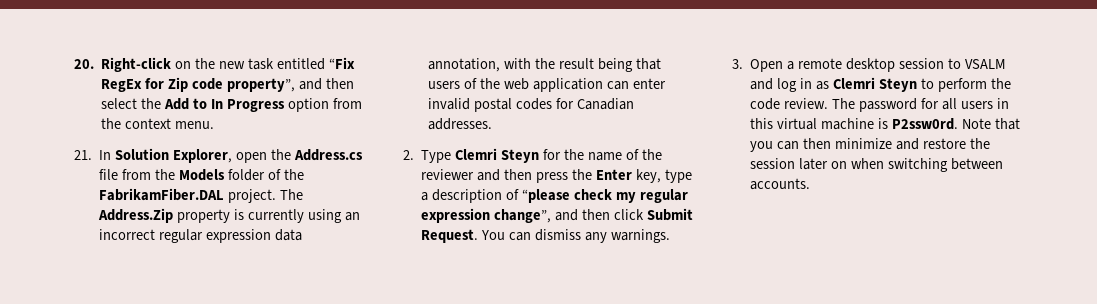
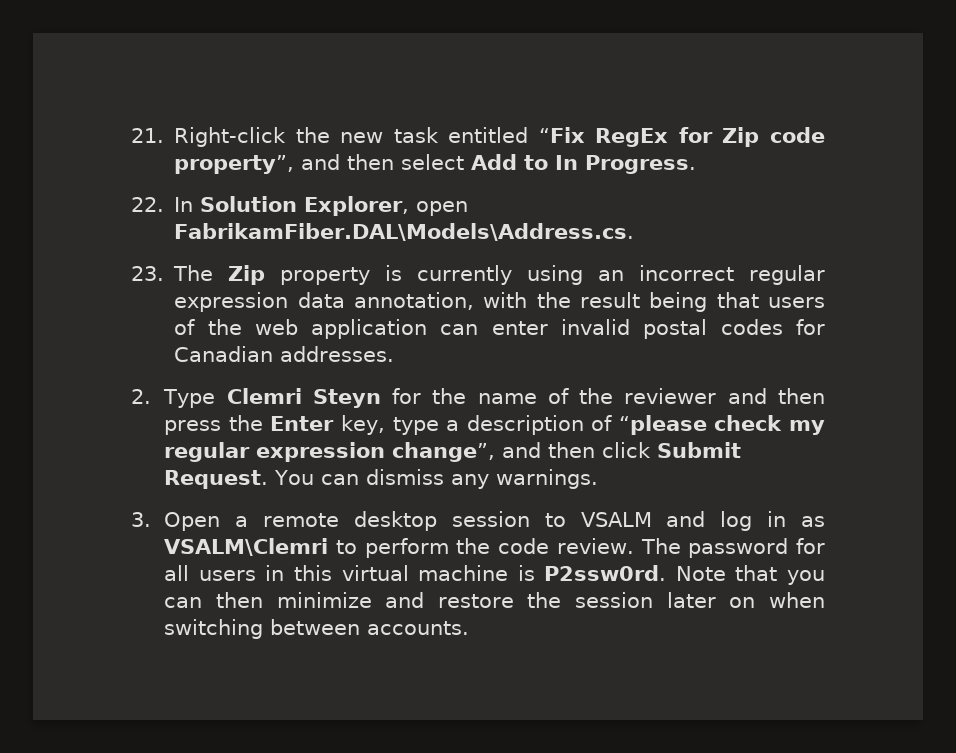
[74,57,192,72] 20. Right-click on -> [131,127,287,147] 21. Right-click
[141,98,162,109] the -> (465, 162) none
[226,98,362,112] [101,118,215,129] [74,148,363,163] [99,169,304,181] [99,188,304,203] [98,208,174,223] Progress option from the context menu. // 21. In Solution Explorer, open the Address.cs file from the Models folder of the FabrikamFiber.DAL project. The Address.Zip -> [585,155,697,174] [131,196,469,216] [174,223,635,241] [131,265,266,285] Progress. // 22. In Solution Explorer, open FabrikamFiber.DAL\Models\Address.cs. // 23. The Zip
[832,77,917,92] Clemri Steyn -> [164,538,329,556] VSALM\Clemri

